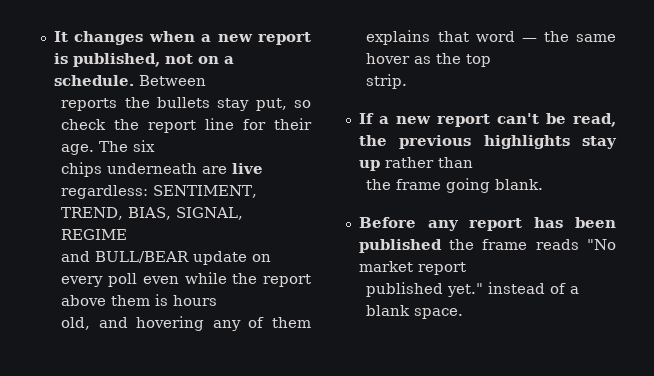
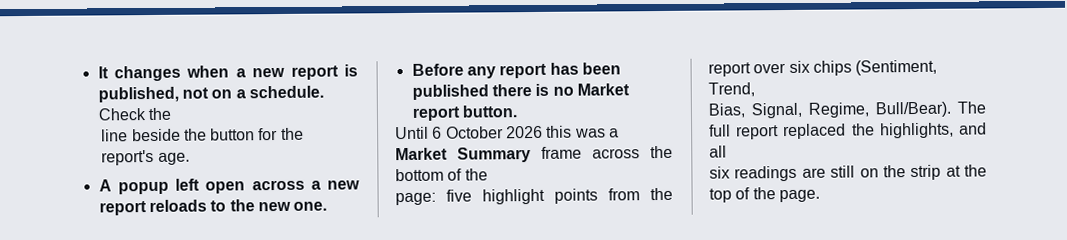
[138,75,206,86] [61,97,311,111] [61,118,312,133] [61,140,156,155] [61,162,264,177] [61,185,258,199] [61,207,244,220] [61,229,128,240] [61,251,272,265] [61,272,311,287] [61,294,218,306] [61,316,311,331] [366,30,616,45] [366,53,492,67] [366,74,408,89] [358,113,616,127] [358,135,617,149] [358,157,473,171] [366,178,544,193] Between // reports the bullets stay put, so check the report line for their age. The six // chips underneath are live regardless: SENTIMENT, TREND, BIAS, SIGNAL, REGIME // and BULL/BEAR update on every poll even while the report above them is hours // old, and hovering any of them explains that word — the same hover as the top // strip. // If a new report can't be read, the previous highlights stay up rather than // the frame going blank. -> [97,107,171,121] [101,127,304,142] [101,149,190,166] [98,178,360,195] [98,199,328,216] Check the // line beside the button for the report's age. // A popup left open across a new report reloads to the new one.
[449,239,616,250] [358,261,466,275] [366,282,580,297] [366,305,464,319] the frame reads "No market report // published yet." instead of a blank space. -> [491,83,630,97] [411,105,517,121] [395,125,619,140] [395,145,673,163] [395,168,488,182] [395,187,673,206] [708,59,938,77] [708,82,755,97] [708,101,986,119] [709,122,987,140] [709,145,727,158] [709,164,987,182] [709,187,820,203] there is no Market report button. // Until 6 October 2026 this was a Market Summary frame across the bottom of the // page: five highlight points from the report over six chips (Sentiment, Trend, // Bias, Signal, Regime, Bull/Bear). The full report replaced the highlights, and all // six readings are still on the strip at the top of the page.

